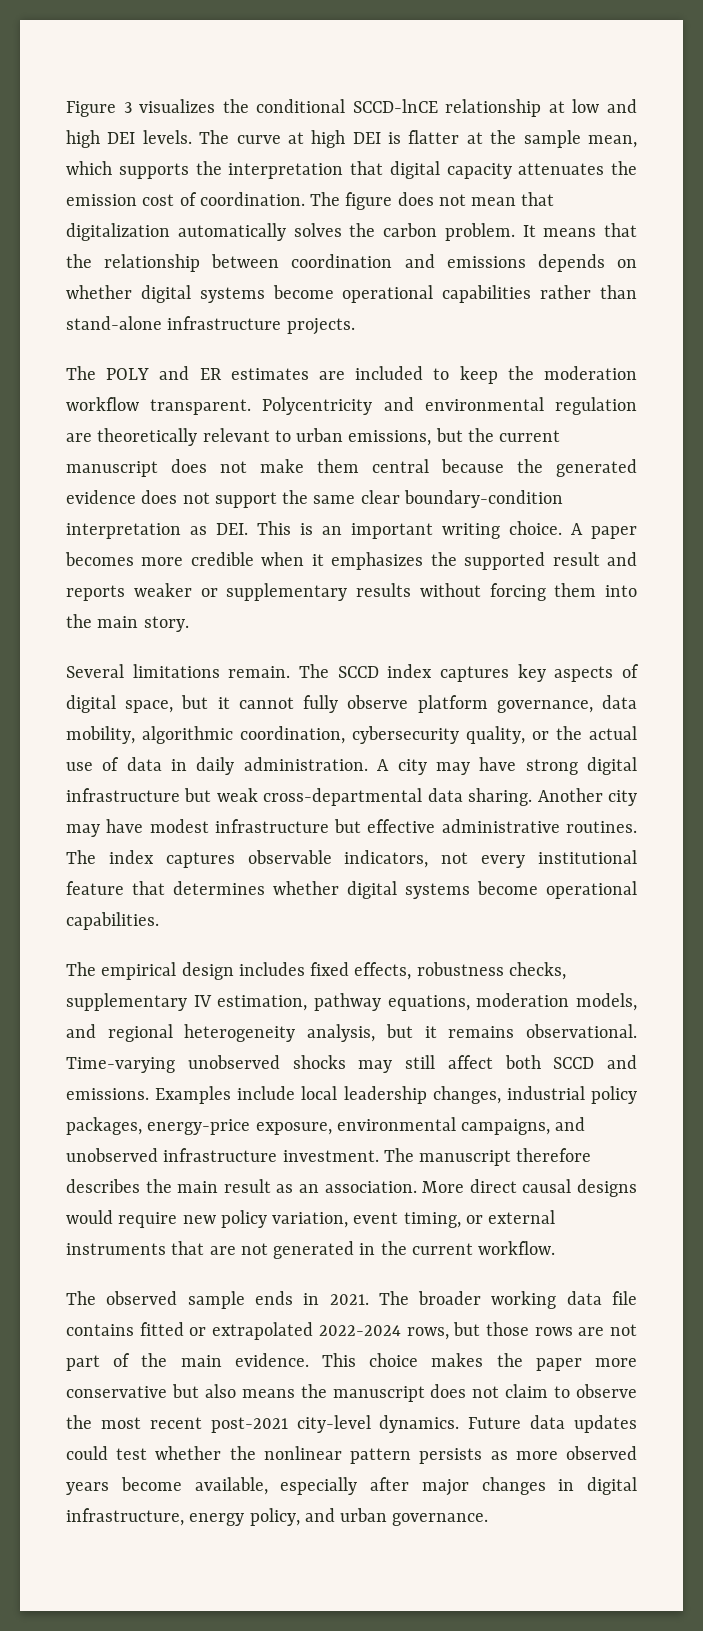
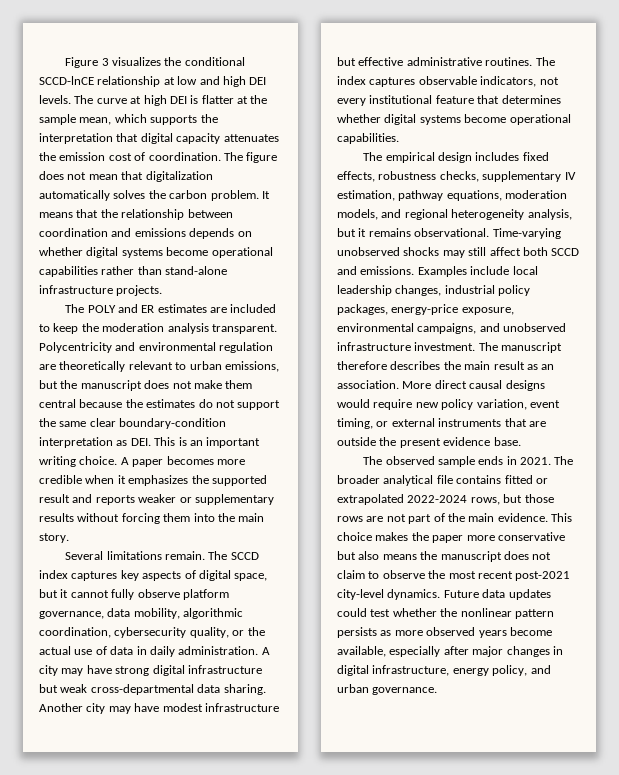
[66,397,139,411] workflow -> [167,323,209,334] analysis
[499,430,561,442] current -> (78, 384) none
[556,459,637,477] [66,490,178,504] generated evidence does -> [146,399,213,408] estimates do
[240,1241,556,1259] not generated in the current workflow. -> [337,437,521,448] outside the present evidence base.
[491,1291,602,1309] working data -> [383,475,434,486] analytical

